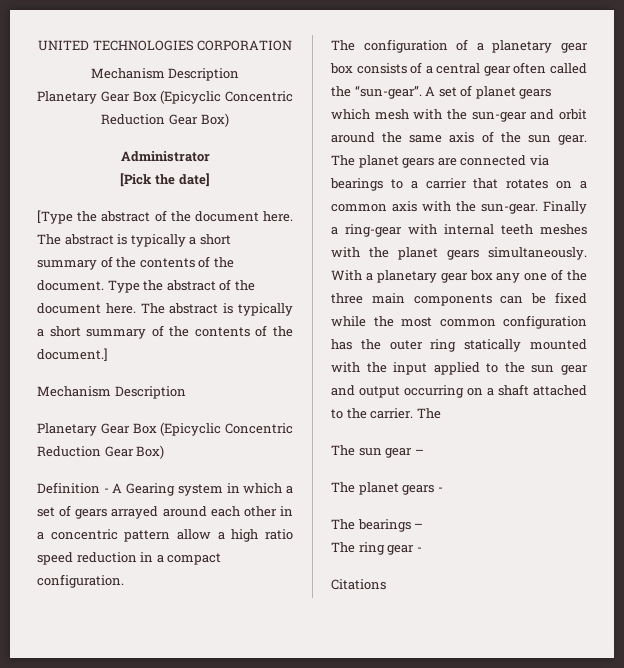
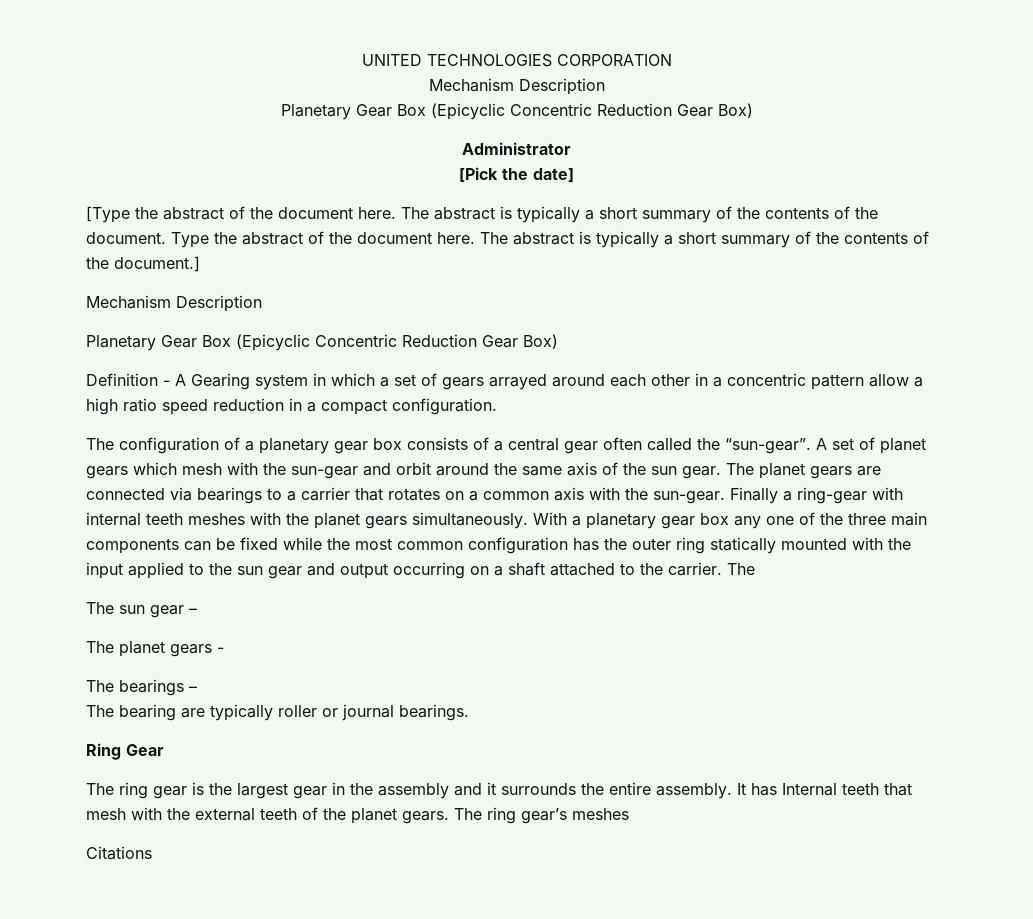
[358,542,422,555] ring gear - -> [119,704,469,721] [86,743,164,760] [86,782,912,799] [86,807,629,824] bearing are typically roller or journal bearings. // Ring Gear // The ring gear is the largest gear in the assembly and it surrounds the entire assembly. It has Internal teeth that mesh with the external teeth of the planet gears. The ring gear’s meshes

